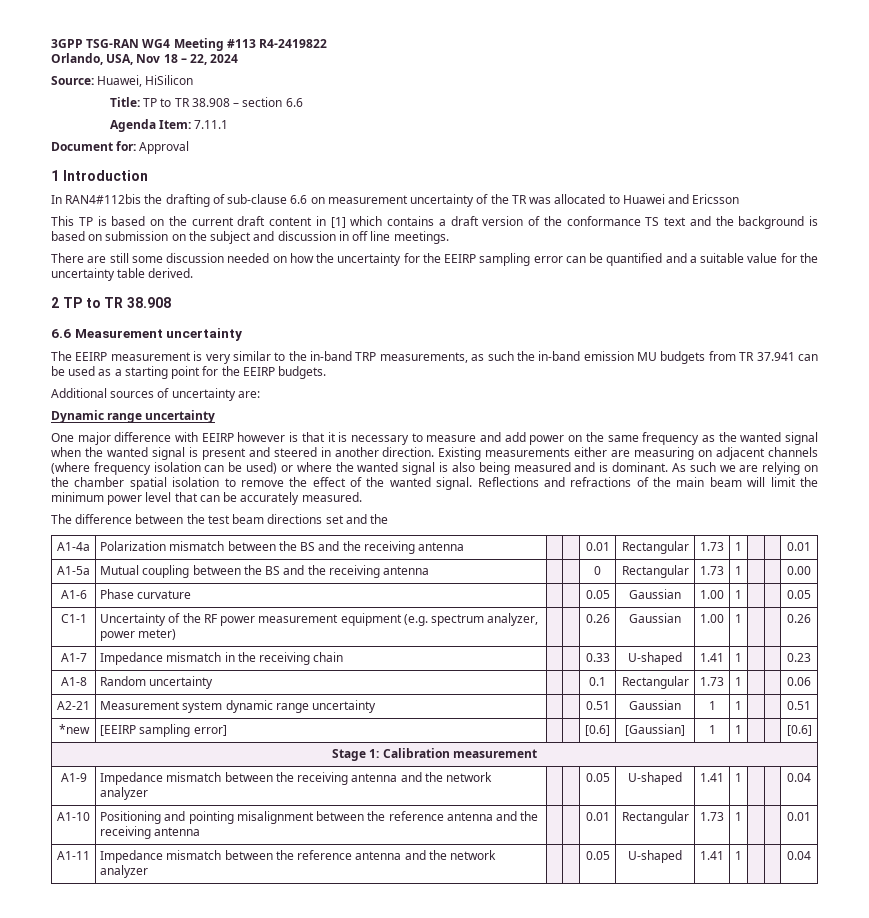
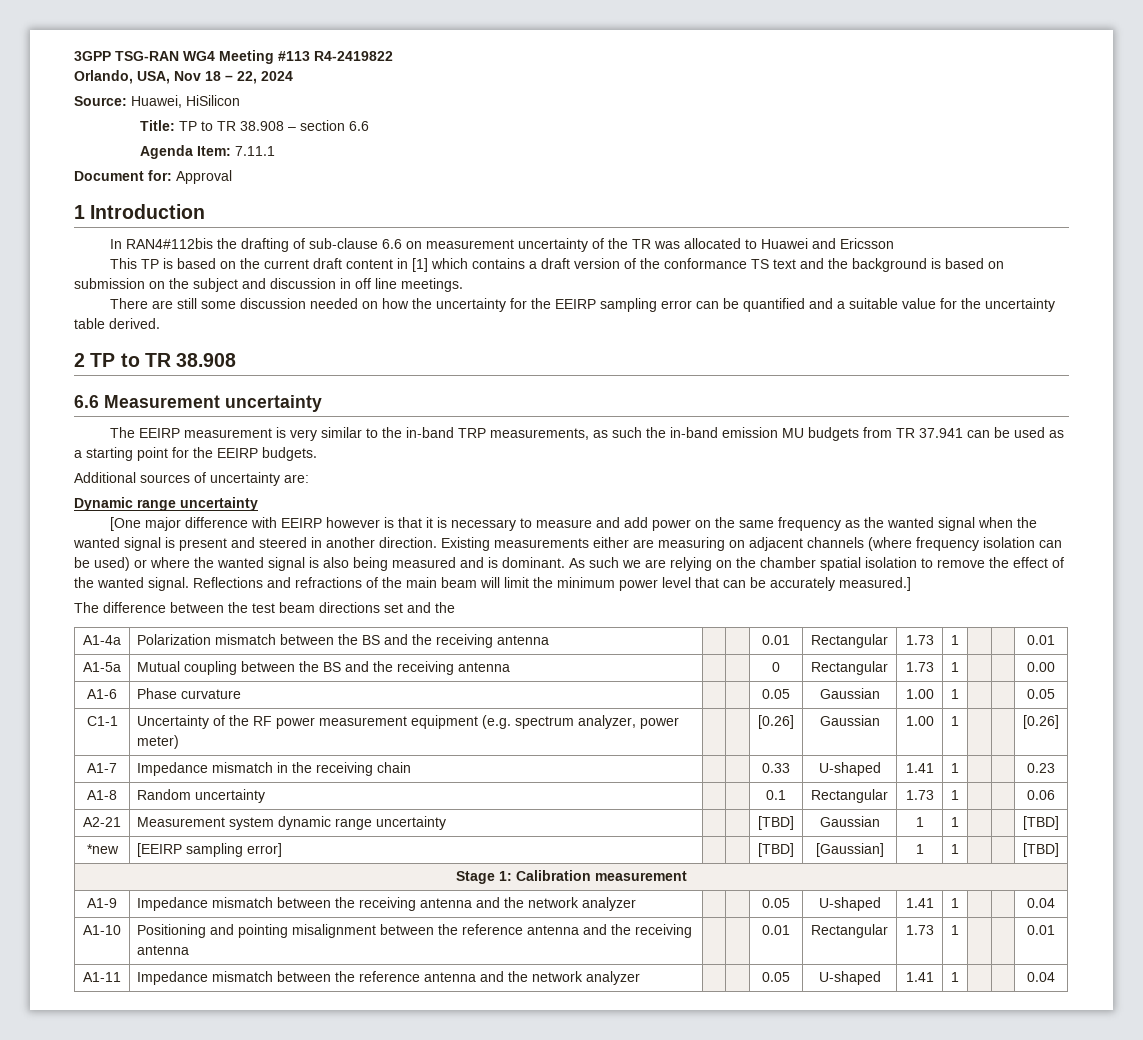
[51,433,74,442] One -> [110,517,142,531] [One
[301,492,362,502] measured. -> [839,577,911,591] measured.]
[585,614,610,623] [629,613,681,623] [700,614,724,623] [735,614,742,623] [787,614,811,623] 0.26 | Gaussian | 1.00 | 1 | | | 0.26 -> [758,715,794,729] [819,715,880,726] [905,716,934,726] [951,716,959,726] [1023,715,1059,729] [0.26] | Gaussian | 1.00 | 1 | | | [0.26]
[585,701,610,710] 0.51 -> [758,816,794,830] [TBD]
[787,701,811,710] 0.51 -> [1023,816,1059,830] [TBD]
[585,725,610,736] [0.6] -> [758,843,794,857] [TBD]
[786,725,812,736] [0.6] -> [1023,843,1059,857] [TBD]

